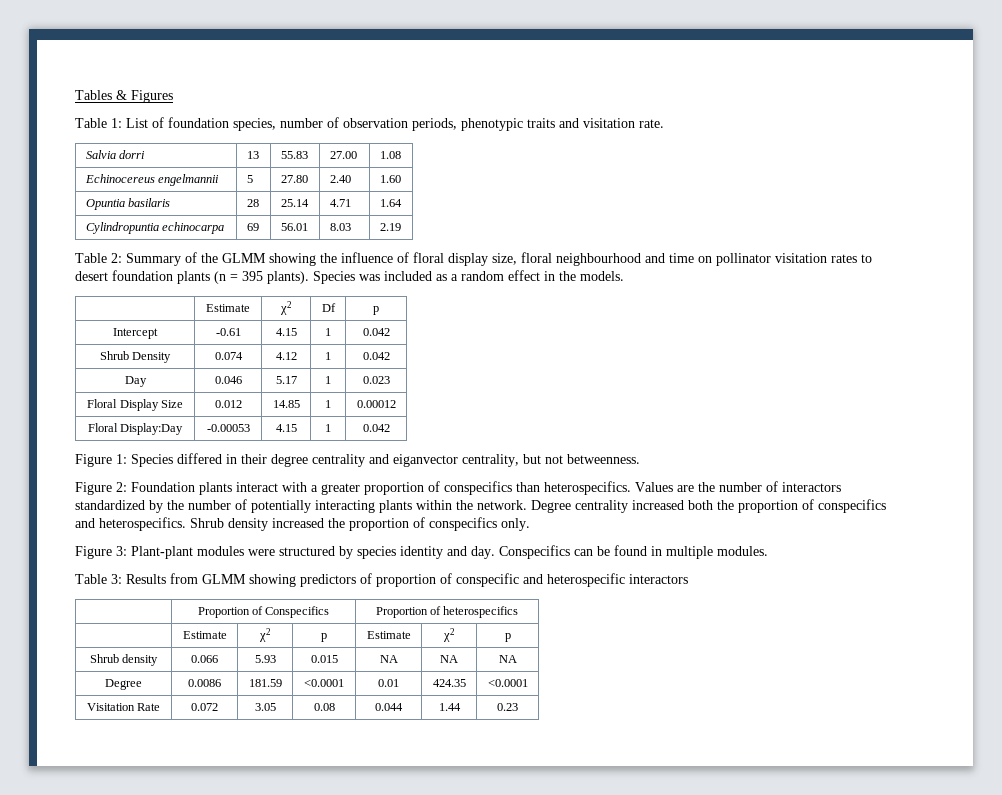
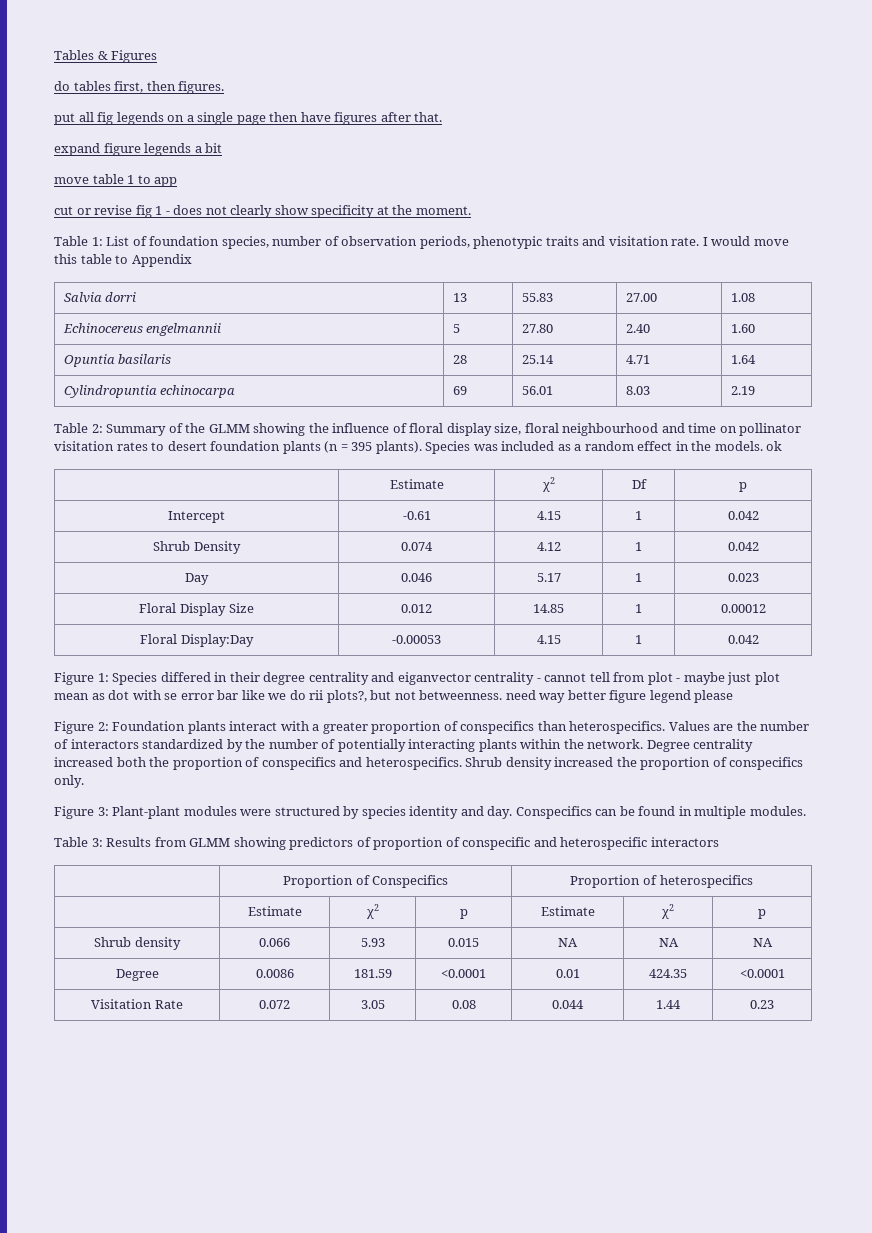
(173, 96) none -> [54,81,225,94] [54,112,443,125] [54,143,223,156] [54,174,178,187] [54,205,471,218] // do tables first, then figures. // put all fig legends on a single page then have figures after that. // expand figure legends a bit // move table 1 to app // cut or revise fig 1 - does not clearly show specificity at the moment.
(664, 123) none -> [702,236,789,246] [54,254,192,267] I would move this table to Appendix
(624, 276) none -> [766,441,783,451] ok
[462,454,640,467] centrality, but not betweenness. -> [474,672,780,685] [54,690,734,703] centrality - cannot tell from plot - maybe just plot mean as dot with se error bar like we do rii plots?, but not betweenness. need way better figure legend please

